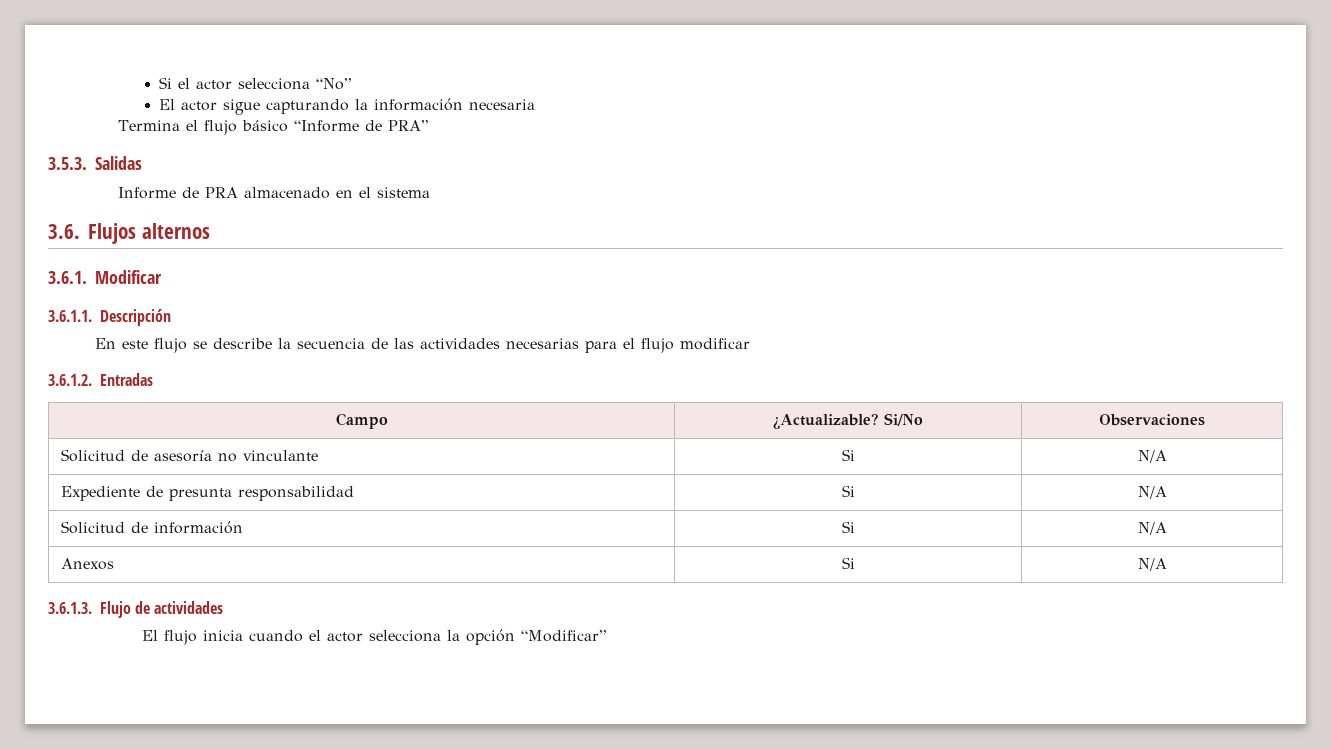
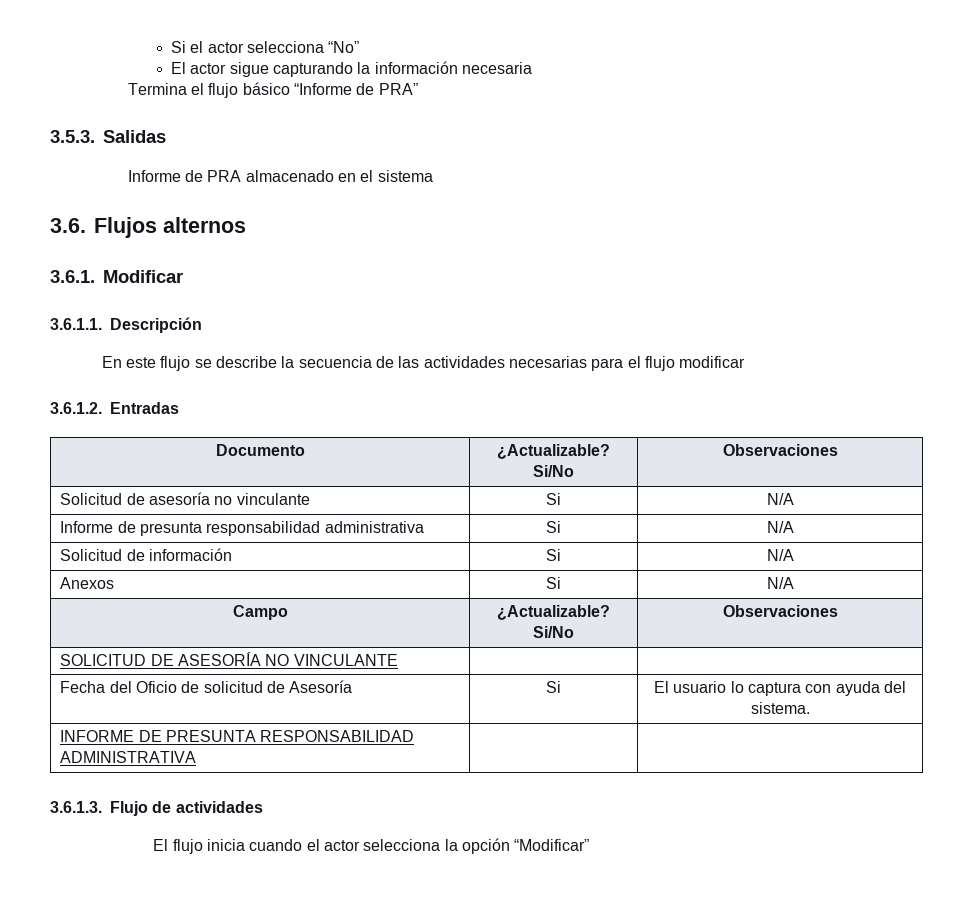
[335,413,388,429] Campo -> [215,444,305,456] Documento
[60,486,140,501] Expediente -> [60,521,114,533] Informe
(354, 493) none -> [324,521,424,533] administrativa
(1167, 564) none -> [232,605,288,620] [497,605,610,620] [533,626,574,638] [722,605,838,617] [60,652,398,666] [60,680,353,693] [546,681,561,693] [654,681,906,696] [750,702,810,714] [60,730,415,742] [60,751,197,763] // Campo | ¿Actualizable? Si/No | Observaciones // SOLICITUD DE ASESORÍA NO VINCULANTE | | // Fecha del Oficio de solicitud de Asesoría | Si | El usuario lo captura con ayuda del sistema. // INFORME DE PRESUNTA RESPONSABILIDAD ADMINISTRATIVA | |

